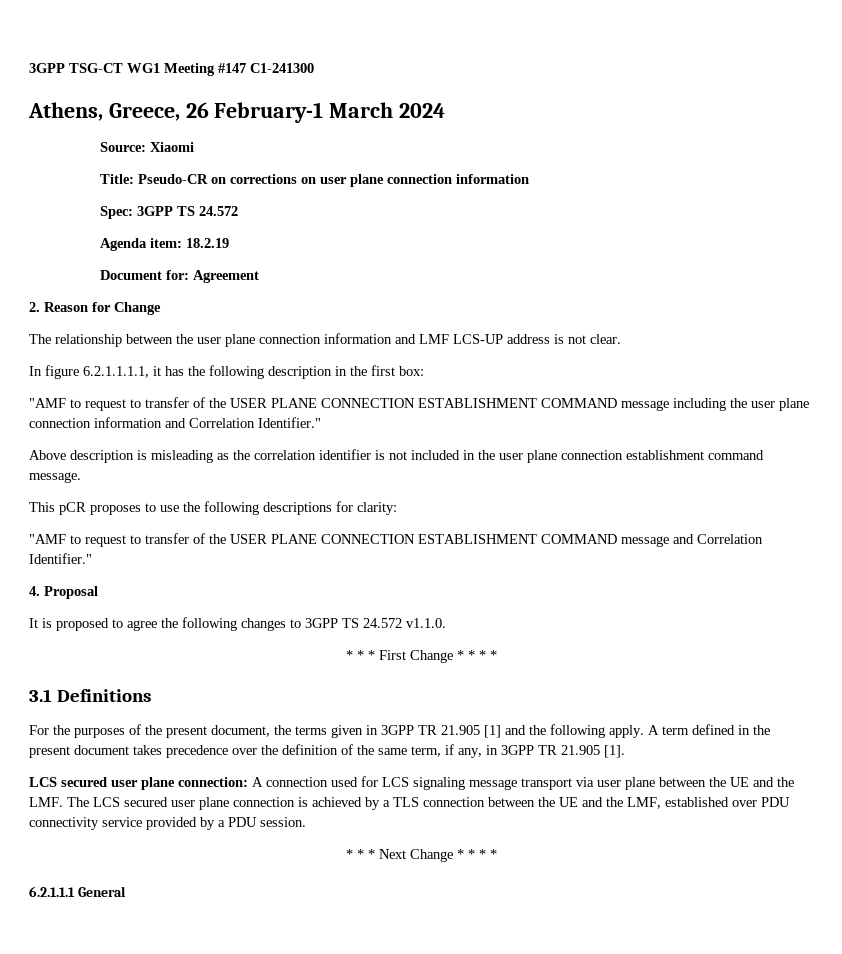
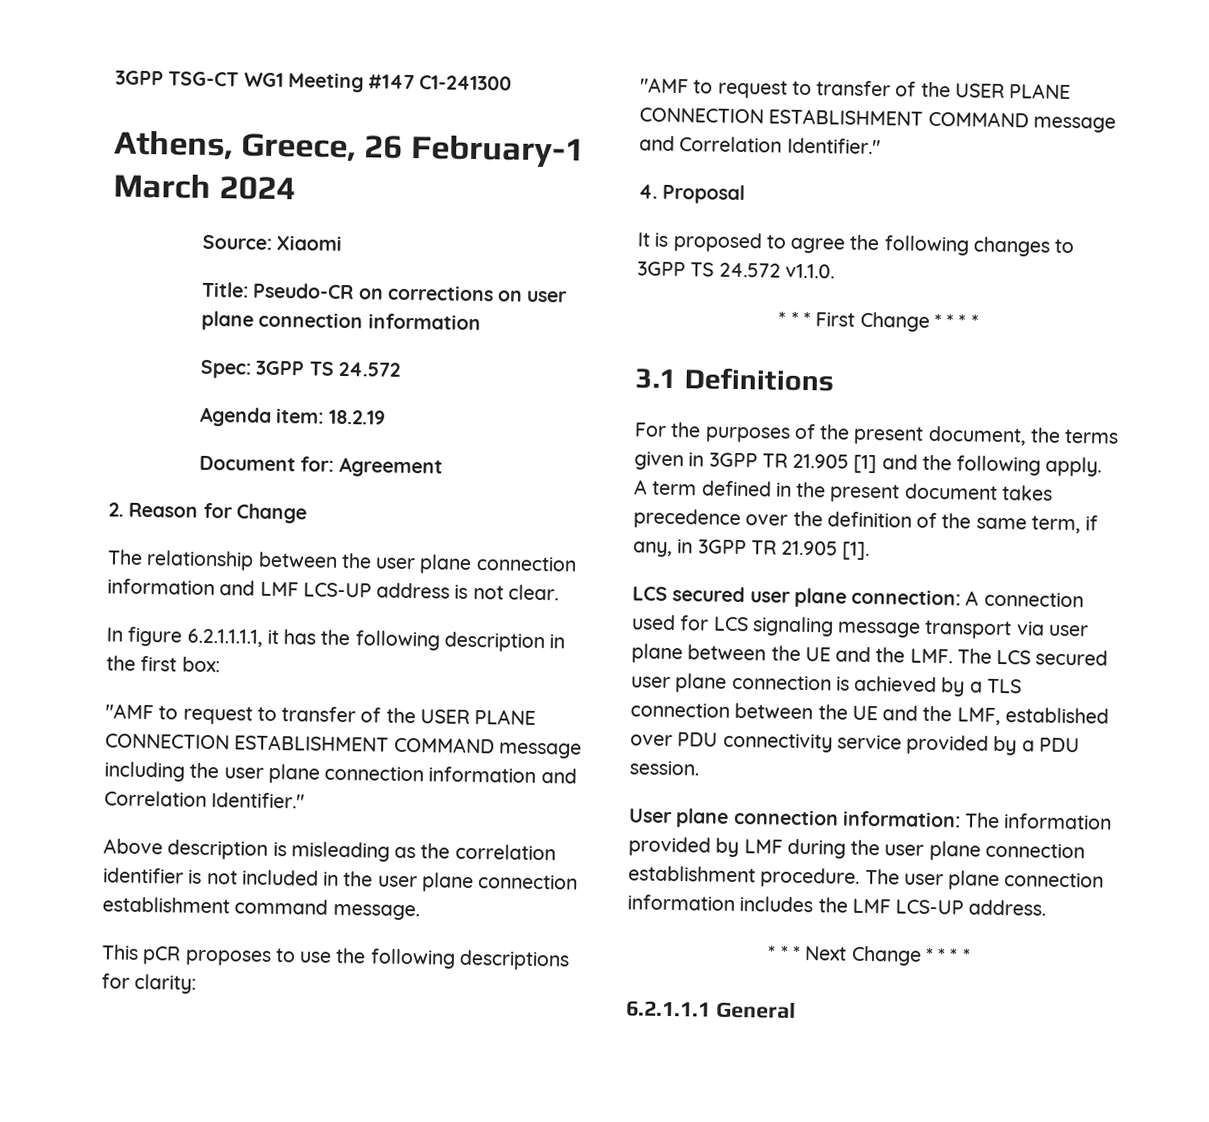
(306, 822) none -> [629,808,1113,830] [628,836,1085,861] [628,865,1105,891] [627,894,1047,916] // User plane connection information: The information provided by LMF during the user plane connection establishment procedure. The user plane connection information includes the LMF LCS-UP address.

